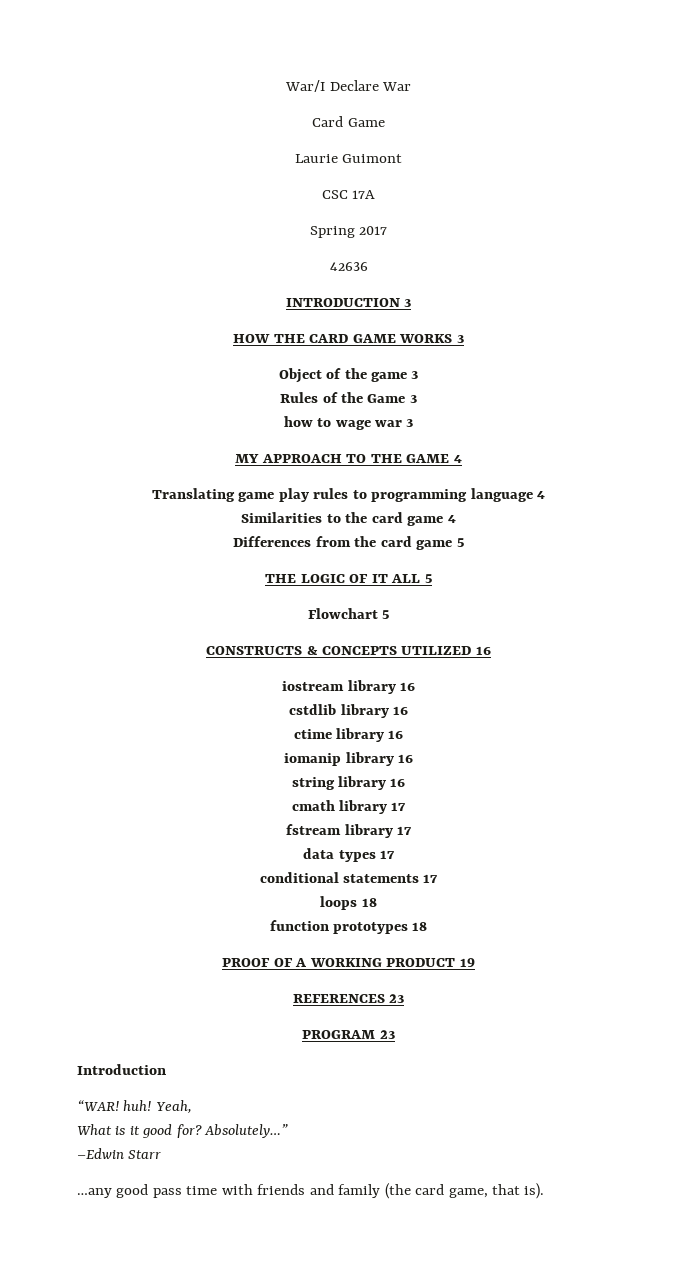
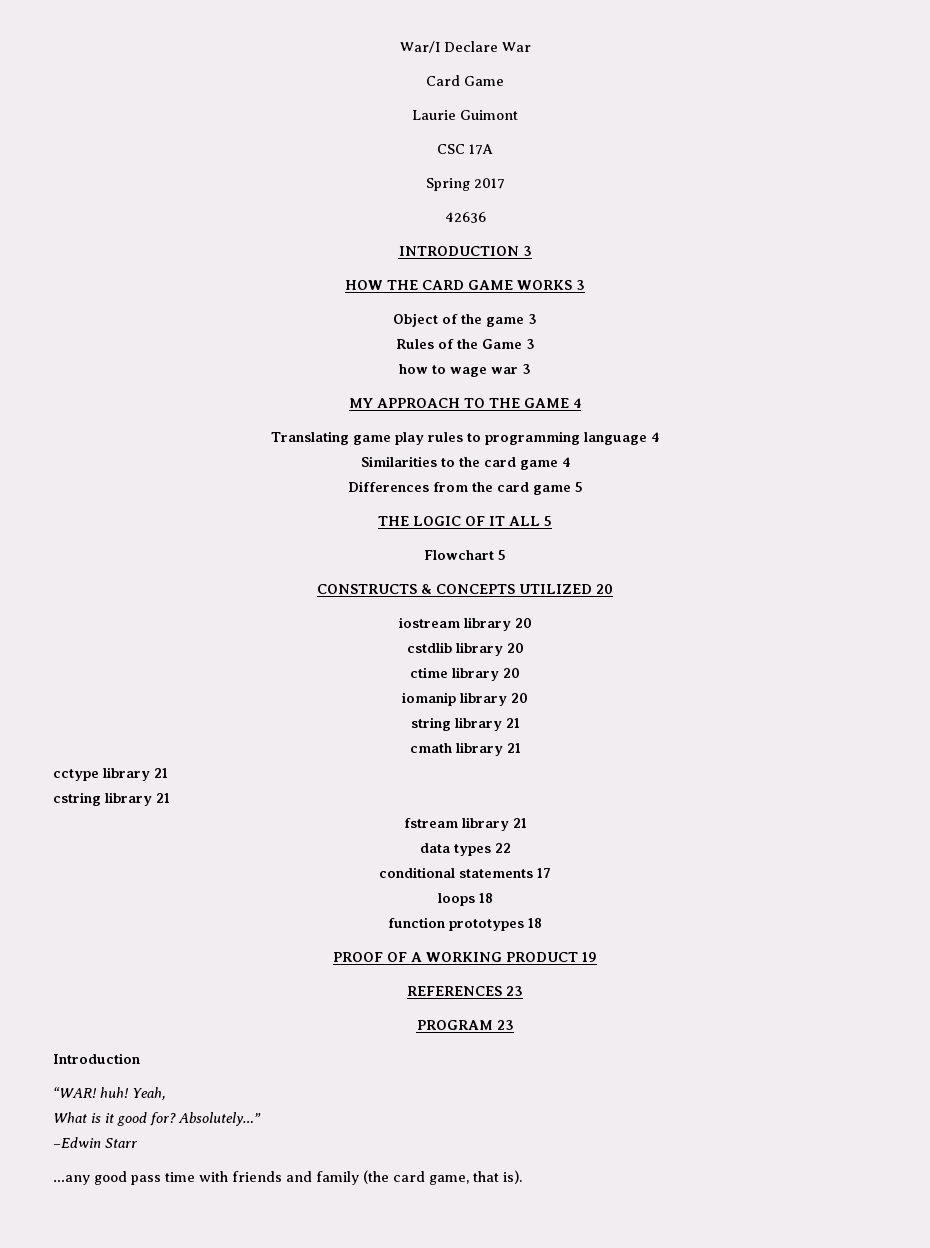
[475,646,491,655] 16 -> [596,584,613,594] 20
[399,682,415,691] 16 -> [514,618,532,628] 20
[392,706,408,715] 16 -> [506,643,524,653] 20
[388,730,404,739] 16 -> [503,668,520,678] 20
[397,754,413,763] 16 -> [511,693,528,703] 20
[390,778,406,787] 16 -> [505,718,520,728] 21
[391,802,407,811] 17 -> [506,743,521,753] [53,767,168,781] [53,792,170,806] 21 // cctype library 21 // cstring library 21
[396,826,412,835] 17 -> [512,818,527,828] 21
[379,850,395,859] 17 -> [494,843,511,853] 22

